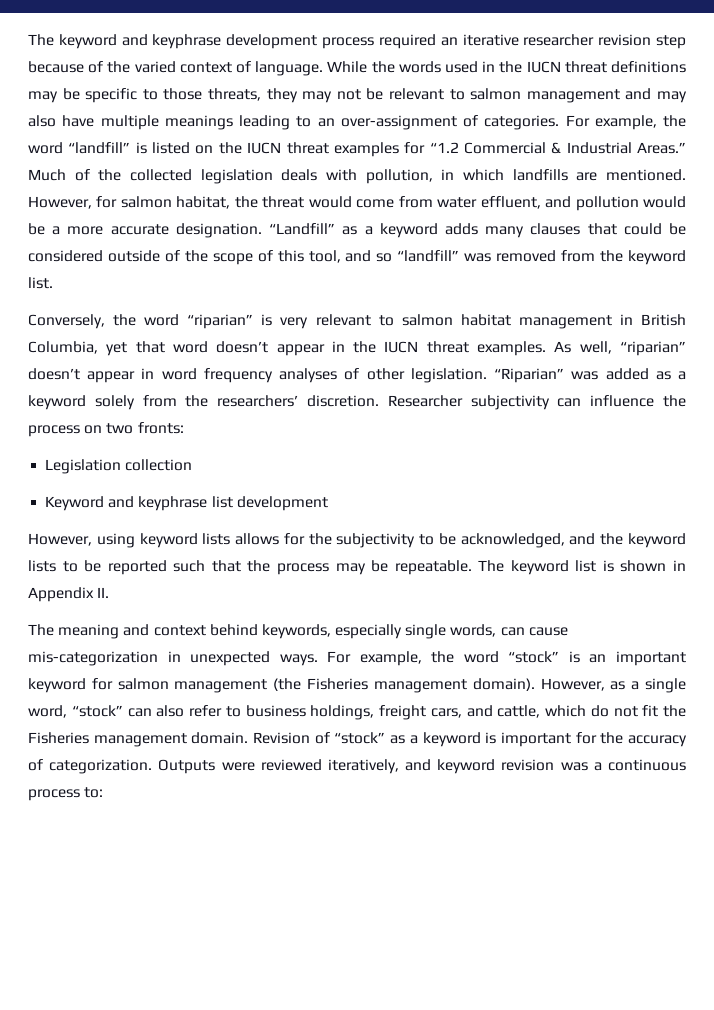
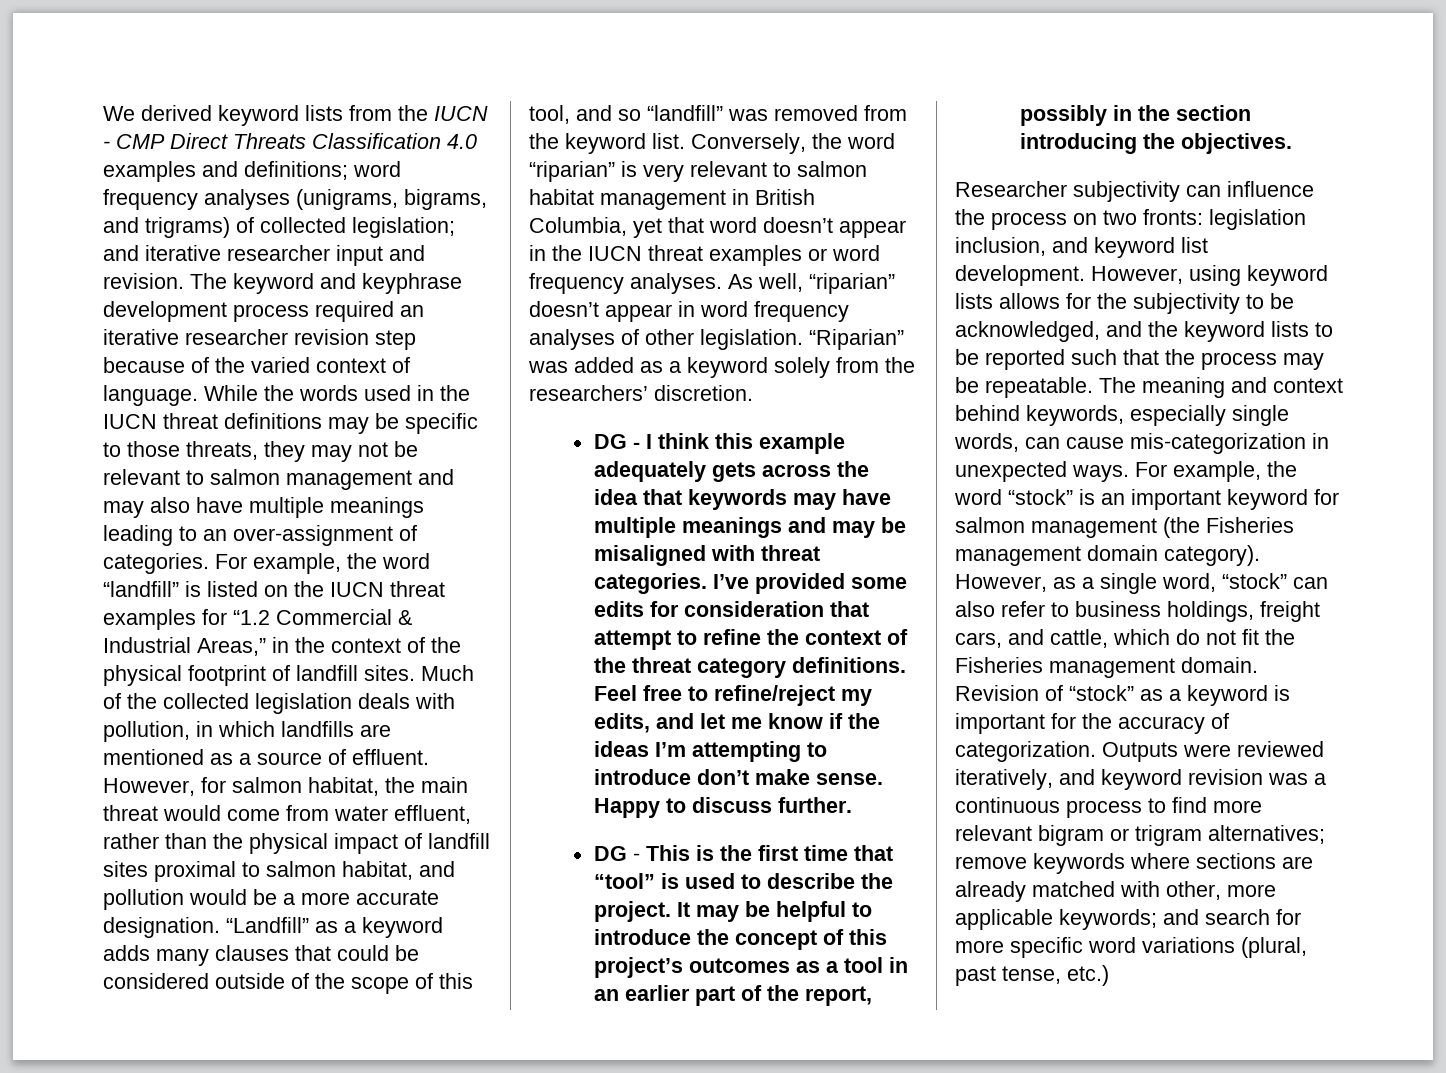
(28, 40) none -> [103,105,488,126] [103,133,477,149] [103,161,401,182] [103,189,487,210] [103,217,455,238] [103,245,425,266] [103,273,184,289] We derived keyword lists from the IUCN - CMP Direct Threats Classification 4.0 examples and definitions; word frequency analyses (unigrams, bigrams, and trigrams) of collected legislation; and iterative researcher input and revision.
[637,142,686,154] Areas.” -> [197,637,461,656] [103,665,415,686] Areas,” in the context of the physical footprint of landfill sites.
[606,169,686,181] mentioned. -> [103,749,429,765] mentioned as a source of effluent.
(258, 202) none -> [421,777,468,793] main
(541, 202) none -> [103,833,490,854] [103,861,413,882] rather than the physical impact of landfill sites proximal to salmon habitat,
(53, 283) // -> (685, 141) none
[477,341,547,356] examples. -> [709,245,880,266] [529,273,722,294] examples or word frequency analyses.
(379, 401) none -> [593,433,845,454] [593,461,869,482] [593,489,891,510] [593,517,906,538] [593,545,820,566] [593,573,907,594] [593,601,869,617] [593,629,908,650] [593,657,906,678] [593,685,872,706] [593,713,880,733] [593,741,827,762] [593,769,883,785] [593,797,852,818] [593,845,893,861] [593,873,893,889] [593,901,872,922] [593,929,887,950] [593,957,908,978] [593,985,872,1006] [1019,105,1251,126] [1019,133,1292,154] // DG - I think this example adequately gets across the idea that keywords may have multiple meanings and may be misaligned with threat categories. I’ve provided some edits for consideration that attempt to refine the context of the threat category definitions. Feel free to refine/reject my edits, and let me know if the ideas I’m attempting to introduce don’t make sense. Happy to discuss further. // DG - This is the first time that “tool” is used to describe the project. It may be helpful to introduce the concept of this project’s outcomes as a tool in an earlier part of the report, possibly in the section introducing the objectives. //
[45,459,193,474] [45,496,328,511] // Legislation collection // Keyword and keyphrase list development // -> [1209,209,1306,230] [955,237,1208,258] [955,265,1085,286] legislation inclusion, and keyword list development.
[510,560,686,575] [28,587,110,602] [28,624,54,636] keyword list is shown in Appendix II. // The -> (1136, 385) none
[472,678,535,691] domain). -> [1087,545,1260,566] domain category).
[84,787,104,798] to: -> [1148,797,1262,813] [955,825,1325,846] [955,853,1313,874] [955,881,1276,902] [955,909,1301,930] [955,937,1307,958] [955,965,1109,986] to find more relevant bigram or trigram alternatives; remove keywords where sections are already matched with other, more applicable keywords; and search for more specific word variations (plural, past tense, etc.)

